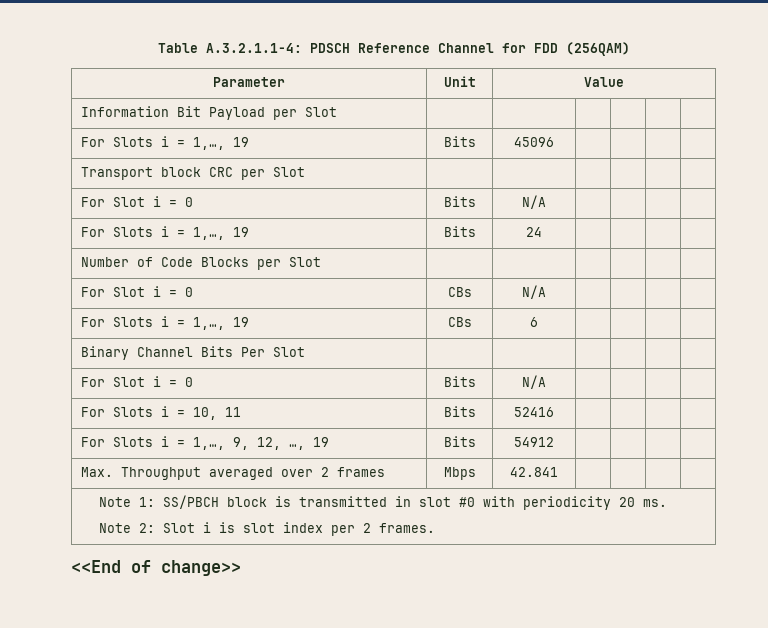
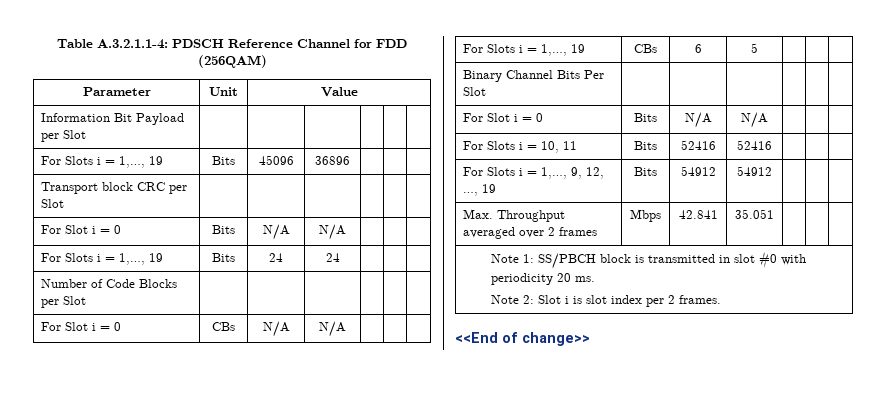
(554, 142) none -> [315,156,351,165] 36896
(546, 202) none -> [319,224,347,240] N/A
(542, 232) none -> [325,253,340,262] 24
(546, 292) none -> [319,321,347,337] N/A
(538, 322) none -> [751,43,758,53] 5
(546, 382) none -> [741,112,768,128] N/A
(554, 412) none -> [737,140,772,150] 52416
(554, 442) none -> [737,166,772,176] 54912
(558, 472) none -> [735,209,774,219] 35.051

